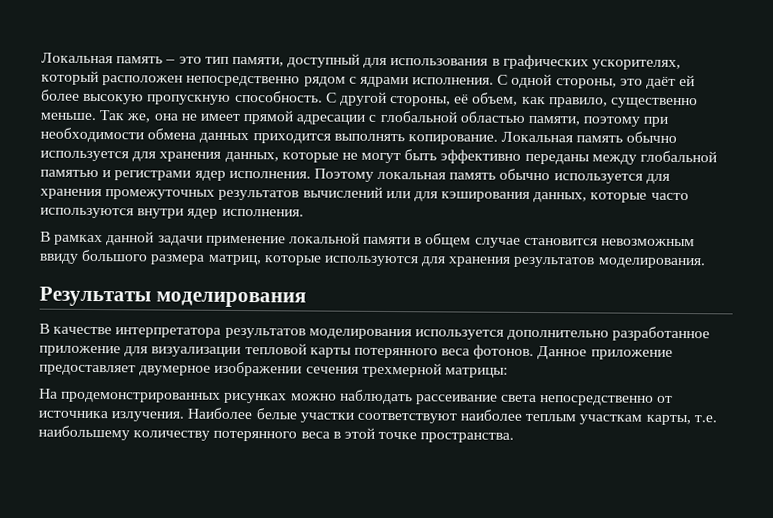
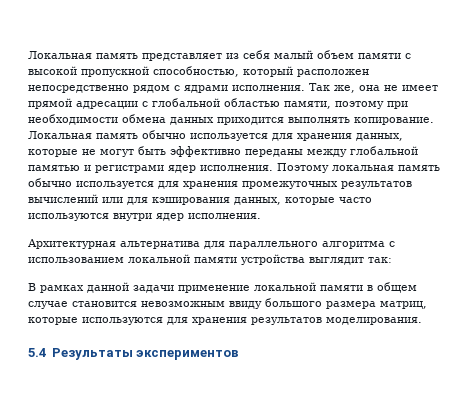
[41,52,682,71] Локальная память – это тип памяти, доступный для использования в графических ускорителях, -> [28,50,411,61] [28,66,239,77] Локальная память представляет из себя малый объем памяти с высокой пропускной способностью,
[497,73,696,89] [41,89,699,109] [40,112,96,121] С одной стороны, это даёт ей более высокую пропускную способность. С другой стороны, её объем, как правило, существенно меньше. -> (305, 88) none
(304, 212) none -> [28,239,395,249] [28,254,392,265] // Архитектурная альтернатива для параллельного алгоритма с использованием локальной памяти устройства выглядит так:
[39,286,306,308] [39,323,711,342] [39,343,673,360] [39,361,508,378] [39,388,674,406] [38,407,717,426] [38,425,515,443] Результаты моделирования // В качестве интерпретатора результатов моделирования используется дополнительно разработанное приложение для визуализации тепловой карты потерянного веса фотонов. Данное приложение предоставляет двумерное изображении сечения трехмерной матрицы: // На продемонстрированных рисунках можно наблюдать рассеивание света непосредственно от источника излучения. Наиболее белые участки соответствуют наиболее теплым участкам карты, т.е. наибольшему количеству потерянного веса в этой точке пространства. -> [28,348,240,360] 5.4 Результаты экспериментов

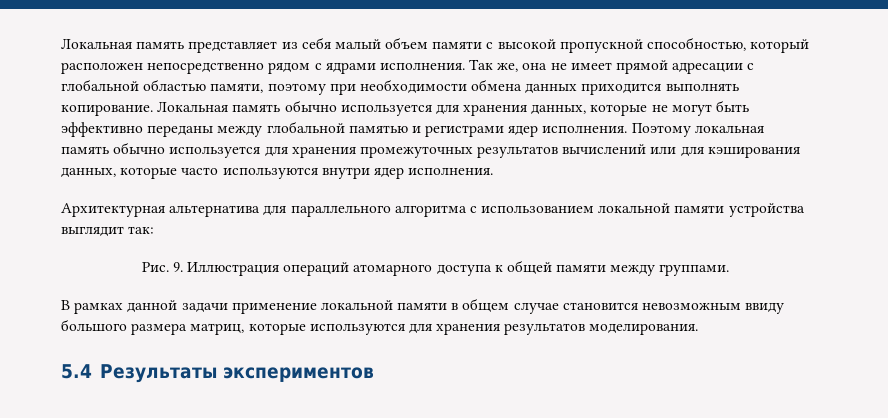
(392, 260) none -> [141,260,730,276] // Рис. 9. Иллюстрация операций атомарного доступа к общей памяти между группами.

